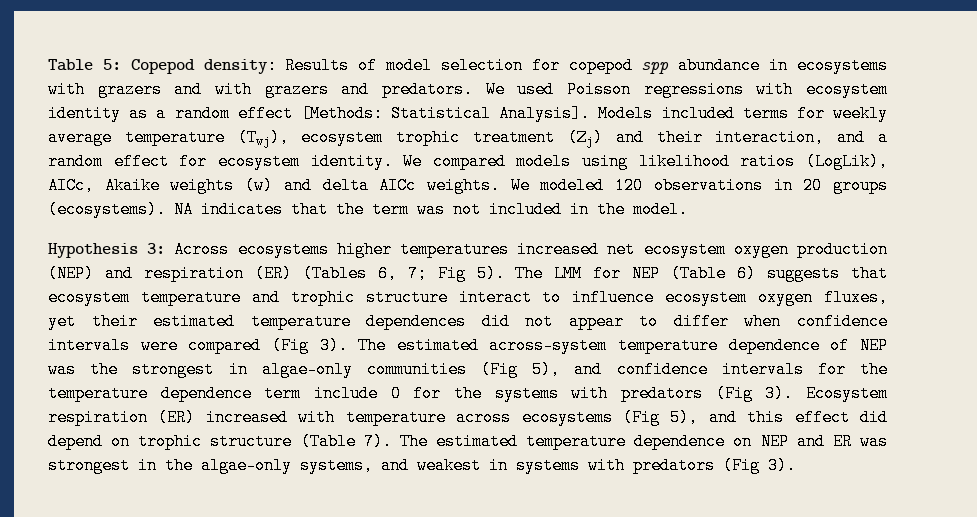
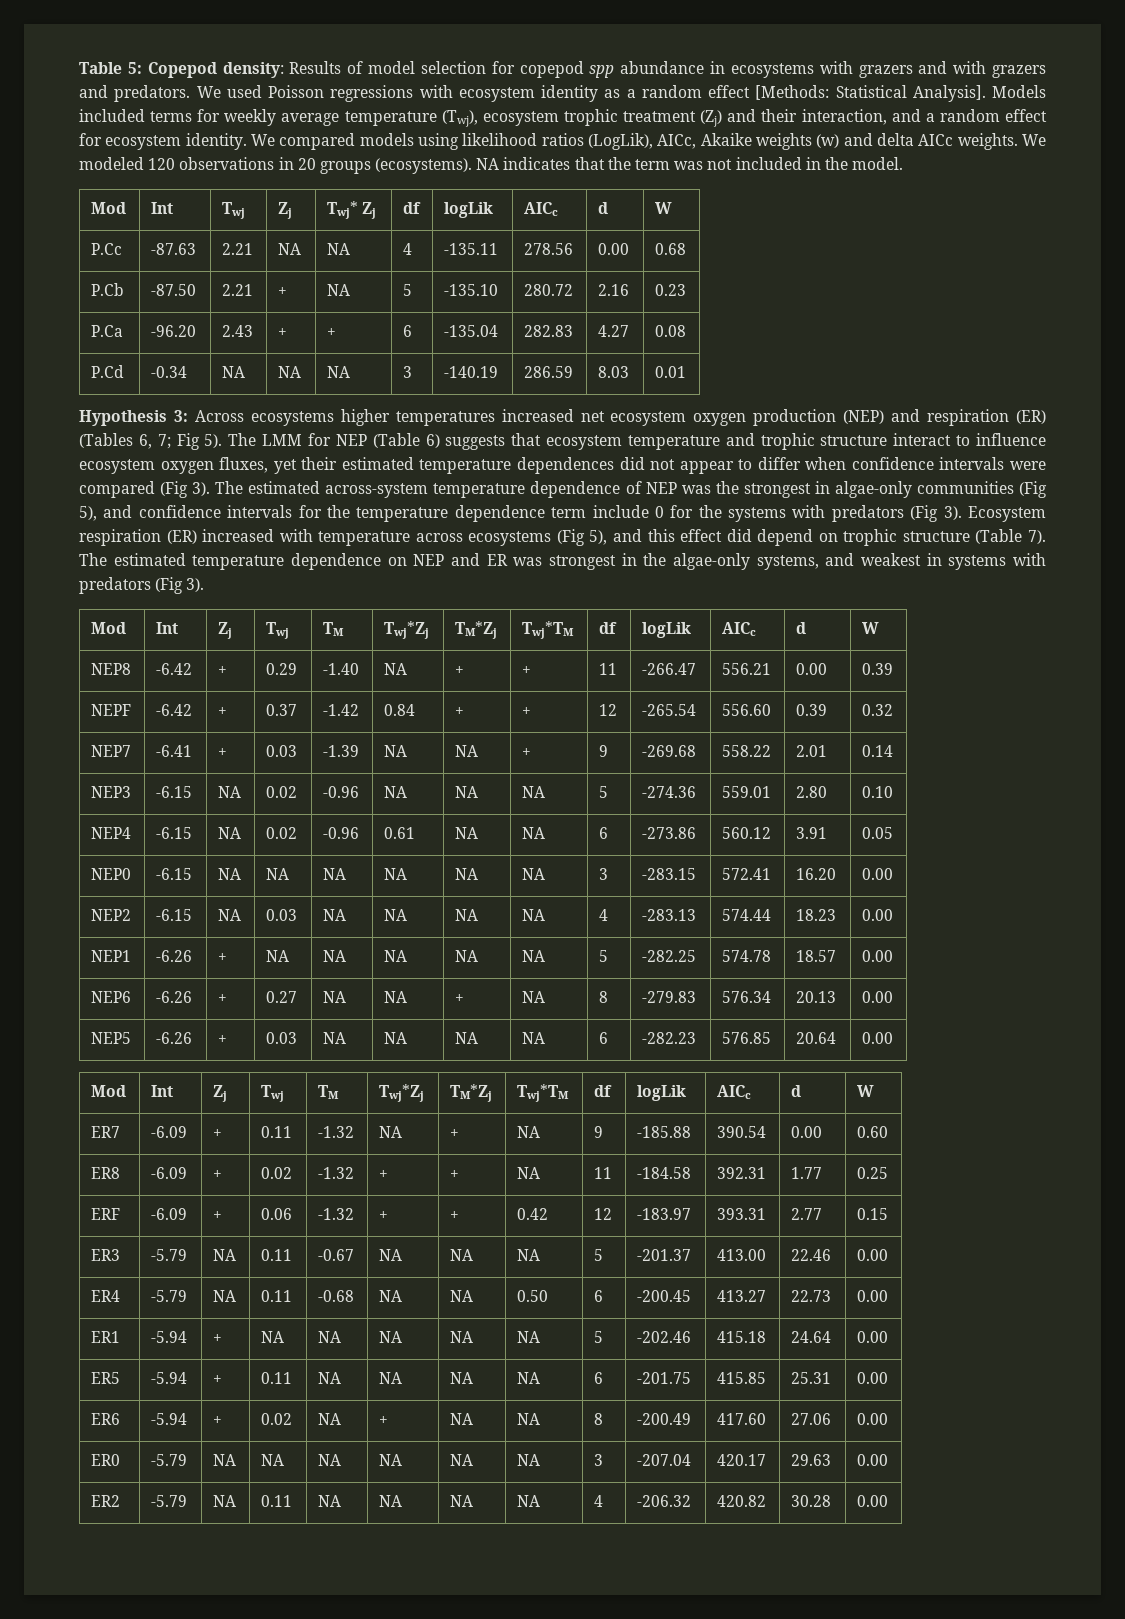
(688, 209) none -> [91,202,127,214] [151,202,174,214] [222,202,246,219] [278,202,293,219] [327,201,377,219] [403,202,422,214] [444,202,494,218] [524,202,559,216] [598,202,609,214] [655,202,673,214] [91,243,123,255] [151,243,197,255] [222,243,254,255] [278,243,302,255] [327,243,351,255] [403,243,413,255] [444,243,499,255] [524,243,574,255] [598,243,630,255] [655,243,687,255] [91,283,125,296] [151,284,197,296] [222,284,254,296] [278,287,288,296] [327,284,351,296] [403,284,413,296] [444,284,499,296] [524,284,574,296] [598,284,630,296] [655,284,687,296] [91,325,124,337] [151,325,197,337] [222,325,254,337] [278,328,288,337] [327,328,337,337] [403,325,413,337] [444,325,499,337] [524,325,574,337] [598,325,630,337] [655,325,687,337] [91,365,125,378] [151,366,188,378] [222,366,246,378] [278,366,302,378] [327,366,351,378] [403,366,413,378] [444,366,499,378] [524,366,574,378] [598,366,630,378] [655,366,687,378] // Mod | Int | Twj | Zj | Twj* Zj | df | logLik | AICc | d | W // P.Cc | -87.63 | 2.21 | NA | NA | 4 | -135.11 | 278.56 | 0.00 | 0.68 // P.Cb | -87.50 | 2.21 | + | NA | 5 | -135.10 | 280.72 | 2.16 | 0.23 // P.Ca | -96.20 | 2.43 | + | + | 6 | -135.04 | 282.83 | 4.27 | 0.08 // P.Cd | -0.34 | NA | NA | NA | 3 | -140.19 | 286.59 | 8.03 | 0.01
(796, 465) none -> [91,622,127,634] [156,622,179,634] [218,622,233,639] [266,622,290,639] [323,622,345,636] [384,621,430,639] [455,621,498,639] [522,621,575,639] [599,622,618,634] [642,622,692,638] [722,622,757,636] [796,622,807,634] [862,622,880,634] [91,663,132,675] [156,663,193,675] [218,666,228,675] [266,663,298,675] [323,663,360,675] [384,663,408,675] [455,666,465,675] [522,666,532,675] [599,663,618,675] [642,663,697,675] [722,663,772,675] [796,663,828,675] [862,663,894,675] [91,704,132,716] [156,704,193,716] [218,707,228,716] [266,704,298,716] [323,704,360,716] [384,704,416,716] [455,707,465,716] [522,707,532,716] [599,704,618,716] [642,704,697,716] [722,704,772,716] [796,704,828,716] [862,704,894,716] [91,745,132,757] [156,745,193,757] [218,748,228,757] [266,745,298,757] [323,745,360,757] [384,745,408,757] [455,745,479,757] [522,748,532,757] [599,745,609,757] [642,745,697,757] [722,745,772,757] [796,745,828,757] [862,745,894,757] [91,786,132,798] [156,786,193,798] [218,786,242,798] [266,786,298,798] [323,786,360,798] [384,786,408,798] [455,786,479,798] [522,786,546,798] [599,786,609,798] [642,786,697,798] [722,786,772,798] [796,786,828,798] [862,786,894,798] [91,827,132,839] [156,827,193,839] [218,827,242,839] [266,827,298,839] [323,827,360,839] [384,827,416,839] [455,827,479,839] [522,827,546,839] [599,827,609,839] [642,827,697,839] [722,827,772,839] [796,827,828,839] [862,827,894,839] [91,868,132,880] [156,868,193,880] [218,868,242,880] [266,868,290,880] [323,868,347,880] [384,868,408,880] [455,868,479,880] [522,868,546,880] [599,868,609,880] [642,868,697,880] [722,868,772,880] [796,868,837,880] [862,868,894,880] [91,909,132,921] [156,909,193,921] [218,909,242,921] [266,909,298,921] [323,909,347,921] [384,909,408,921] [455,909,479,921] [522,909,546,921] [599,909,609,921] [642,909,697,921] [722,909,772,921] [796,909,837,921] [862,909,894,921] [91,950,132,962] [156,950,193,962] [218,953,228,962] [266,950,290,962] [323,950,347,962] [384,950,408,962] [455,950,479,962] [522,950,546,962] [599,950,609,962] [642,950,697,962] [722,950,772,962] [796,950,837,962] [862,950,894,962] [91,991,132,1003] [156,991,193,1003] [218,994,228,1003] [266,991,298,1003] [323,991,347,1003] [384,991,408,1003] [455,994,465,1003] [522,991,546,1003] [599,991,609,1003] [642,991,697,1003] [722,991,772,1003] [796,991,837,1003] [862,991,894,1003] [91,1032,132,1044] [156,1032,193,1044] [218,1035,228,1044] [266,1032,298,1044] [323,1032,347,1044] [384,1032,408,1044] [455,1032,479,1044] [522,1032,546,1044] [599,1032,609,1044] [642,1032,697,1044] [722,1032,772,1044] [796,1032,837,1044] [862,1032,894,1044] [91,1085,127,1097] [151,1085,174,1097] [213,1085,228,1102] [261,1085,285,1102] [318,1085,340,1099] [379,1084,425,1102] [450,1084,493,1102] [517,1084,570,1102] [594,1085,613,1097] [637,1085,687,1101] [717,1085,752,1099] [791,1085,802,1097] [857,1085,875,1097] [91,1126,121,1138] [151,1126,188,1138] [213,1129,223,1138] [261,1126,293,1138] [318,1126,355,1138] [379,1126,403,1138] [450,1129,460,1138] [517,1126,541,1138] [594,1126,604,1138] [637,1126,692,1138] [717,1126,767,1138] [791,1126,823,1138] [857,1126,889,1138] [91,1167,121,1179] [151,1167,188,1179] [213,1170,223,1179] [261,1167,293,1179] [318,1167,355,1179] [379,1170,389,1179] [450,1170,460,1179] [517,1167,541,1179] [594,1167,613,1179] [637,1167,692,1179] [717,1167,767,1179] [791,1167,823,1179] [857,1167,889,1179] [91,1208,121,1220] [151,1208,188,1220] [213,1211,223,1220] [261,1208,293,1220] [318,1208,355,1220] [379,1211,389,1220] [450,1211,460,1220] [517,1208,549,1220] [594,1208,613,1220] [637,1208,692,1220] [717,1208,767,1220] [791,1208,823,1220] [857,1208,889,1220] [91,1249,121,1261] [151,1249,188,1261] [213,1249,237,1261] [261,1249,293,1261] [318,1249,355,1261] [379,1249,403,1261] [450,1249,474,1261] [517,1249,541,1261] [594,1249,604,1261] [637,1249,692,1261] [717,1249,767,1261] [791,1249,832,1261] [857,1249,889,1261] [91,1290,121,1302] [151,1290,188,1302] [213,1290,237,1302] [261,1290,293,1302] [318,1290,355,1302] [379,1290,403,1302] [450,1290,474,1302] [517,1290,549,1302] [594,1290,604,1302] [637,1290,692,1302] [717,1290,767,1302] [791,1290,832,1302] [857,1290,889,1302] [91,1331,121,1343] [151,1331,188,1343] [213,1334,223,1343] [261,1331,285,1343] [318,1331,342,1343] [379,1331,403,1343] [450,1331,474,1343] [517,1331,541,1343] [594,1331,604,1343] [637,1331,692,1343] [717,1331,767,1343] [791,1331,832,1343] [857,1331,889,1343] [91,1372,121,1384] [151,1372,188,1384] [213,1375,223,1384] [261,1372,293,1384] [318,1372,342,1384] [379,1372,403,1384] [450,1372,474,1384] [517,1372,541,1384] [594,1372,604,1384] [637,1372,692,1384] [717,1372,767,1384] [791,1372,832,1384] [857,1372,889,1384] [91,1413,121,1425] [151,1413,188,1425] [213,1416,223,1425] [261,1413,293,1425] [318,1413,342,1425] [379,1416,389,1425] [450,1413,474,1425] [517,1413,541,1425] [594,1413,604,1425] [637,1413,692,1425] [717,1413,767,1425] [791,1413,832,1425] [857,1413,889,1425] [91,1454,121,1466] [151,1454,188,1466] [213,1454,237,1466] [261,1454,285,1466] [318,1454,342,1466] [379,1454,403,1466] [450,1454,474,1466] [517,1454,541,1466] [594,1454,604,1466] [637,1454,692,1466] [717,1454,767,1466] [791,1454,832,1466] [857,1454,889,1466] [91,1495,121,1507] [151,1495,188,1507] [213,1495,237,1507] [261,1495,293,1507] [318,1495,342,1507] [379,1495,403,1507] [450,1495,474,1507] [517,1495,541,1507] [594,1495,604,1507] [637,1495,692,1507] [717,1495,767,1507] [791,1495,832,1507] [857,1495,889,1507] // Mod | Int | Zj | Twj | TM | Twj*Zj | TM*Zj | Twj*TM | df | logLik | AICc | d | W // NEP8 | -6.42 | + | 0.29 | -1.40 | NA | + | + | 11 | -266.47 | 556.21 | 0.00 | 0.39 // NEPF | -6.42 | + | 0.37 | -1.42 | 0.84 | + | + | 12 | -265.54 | 556.60 | 0.39 | 0.32 // NEP7 | -6.41 | + | 0.03 | -1.39 | NA | NA | + | 9 | -269.68 | 558.22 | 2.01 | 0.14 // NEP3 | -6.15 | NA | 0.02 | -0.96 | NA | NA | NA | 5 | -274.36 | 559.01 | 2.80 | 0.10 // NEP4 | -6.15 | NA | 0.02 | -0.96 | 0.61 | NA | NA | 6 | -273.86 | 560.12 | 3.91 | 0.05 // NEP0 | -6.15 | NA | NA | NA | NA | NA | NA | 3 | -283.15 | 572.41 | 16.20 | 0.00 // NEP2 | -6.15 | NA | 0.03 | NA | NA | NA | NA | 4 | -283.13 | 574.44 | 18.23 | 0.00 // NEP1 | -6.26 | + | NA | NA | NA | NA | NA | 5 | -282.25 | 574.78 | 18.57 | 0.00 // NEP6 | -6.26 | + | 0.27 | NA | NA | + | NA | 8 | -279.83 | 576.34 | 20.13 | 0.00 // NEP5 | -6.26 | + | 0.03 | NA | NA | NA | NA | 6 | -282.23 | 576.85 | 20.64 | 0.00 // Mod | Int | Zj | Twj | TM | Twj*Zj | TM*Zj | Twj*TM | df | logLik | AICc | d | W // ER7 | -6.09 | + | 0.11 | -1.32 | NA | + | NA | 9 | -185.88 | 390.54 | 0.00 | 0.60 // ER8 | -6.09 | + | 0.02 | -1.32 | + | + | NA | 11 | -184.58 | 392.31 | 1.77 | 0.25 // ERF | -6.09 | + | 0.06 | -1.32 | + | + | 0.42 | 12 | -183.97 | 393.31 | 2.77 | 0.15 // ER3 | -5.79 | NA | 0.11 | -0.67 | NA | NA | NA | 5 | -201.37 | 413.00 | 22.46 | 0.00 // ER4 | -5.79 | NA | 0.11 | -0.68 | NA | NA | 0.50 | 6 | -200.45 | 413.27 | 22.73 | 0.00 // ER1 | -5.94 | + | NA | NA | NA | NA | NA | 5 | -202.46 | 415.18 | 24.64 | 0.00 // ER5 | -5.94 | + | 0.11 | NA | NA | NA | NA | 6 | -201.75 | 415.85 | 25.31 | 0.00 // ER6 | -5.94 | + | 0.02 | NA | + | NA | NA | 8 | -200.49 | 417.60 | 27.06 | 0.00 // ER0 | -5.79 | NA | NA | NA | NA | NA | NA | 3 | -207.04 | 420.17 | 29.63 | 0.00 // ER2 | -5.79 | NA | 0.11 | NA | NA | NA | NA | 4 | -206.32 | 420.82 | 30.28 | 0.00

